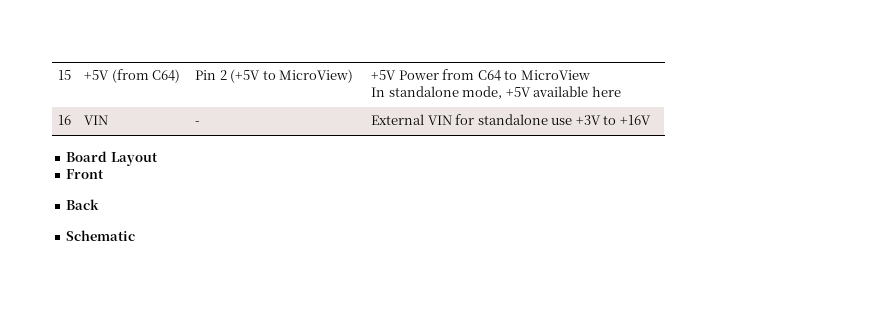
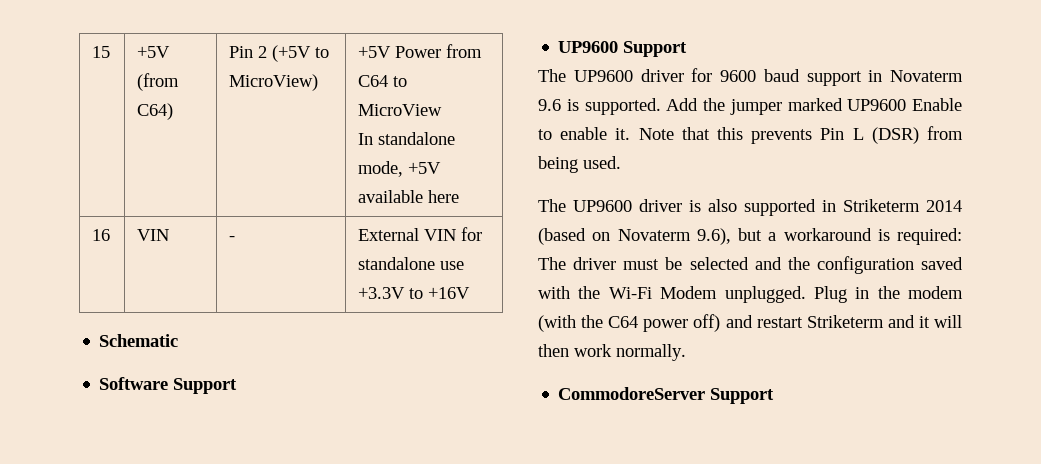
[575,115,601,125] +3V -> [358,287,406,299] +3.3V
[66,151,158,166] [66,169,105,179] [66,199,100,210] [66,230,136,241] Board Layout // Front // Back // Schematic -> [99,334,179,347] [99,377,238,394] [558,41,688,57] [538,68,963,86] [538,98,962,115] [538,126,963,144] [538,156,621,173] [538,199,962,216] [538,228,962,245] [538,256,963,274] [538,286,963,303] [538,314,962,332] [538,344,686,361] [558,387,775,404] Schematic // Software Support // UP9600 Support // The UP9600 driver for 9600 baud support in Novaterm 9.6 is supported. Add the jumper marked UP9600 Enable to enable it. Note that this prevents Pin L (DSR) from being used. // The UP9600 driver is also supported in Striketerm 2014 (based on Novaterm 9.6), but a workaround is required: The driver must be selected and the configuration saved with the Wi-Fi Modem unplugged. Plug in the modem (with the C64 power off) and restart Striketerm and it will then work normally. // CommodoreServer Support

